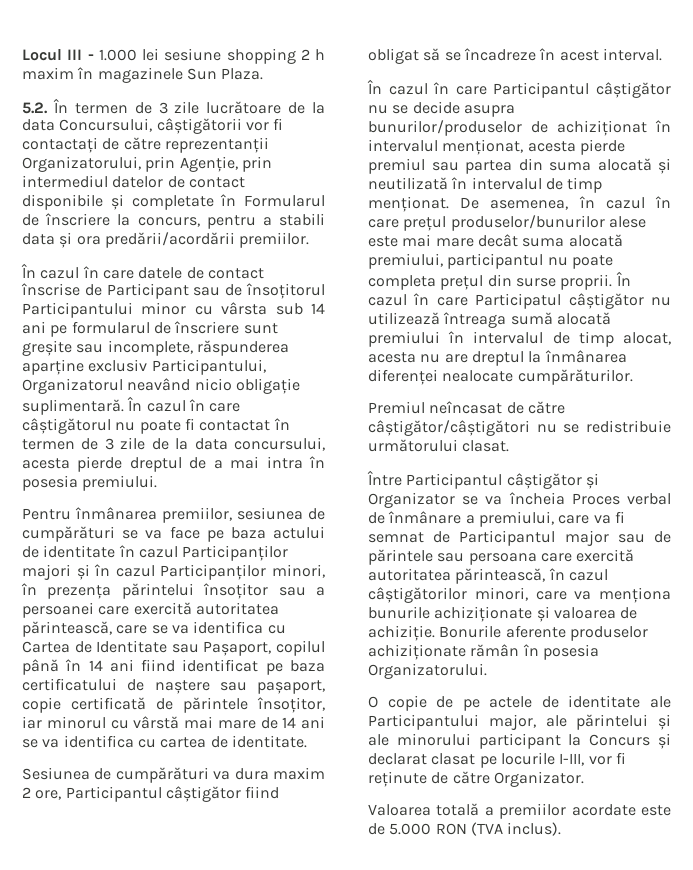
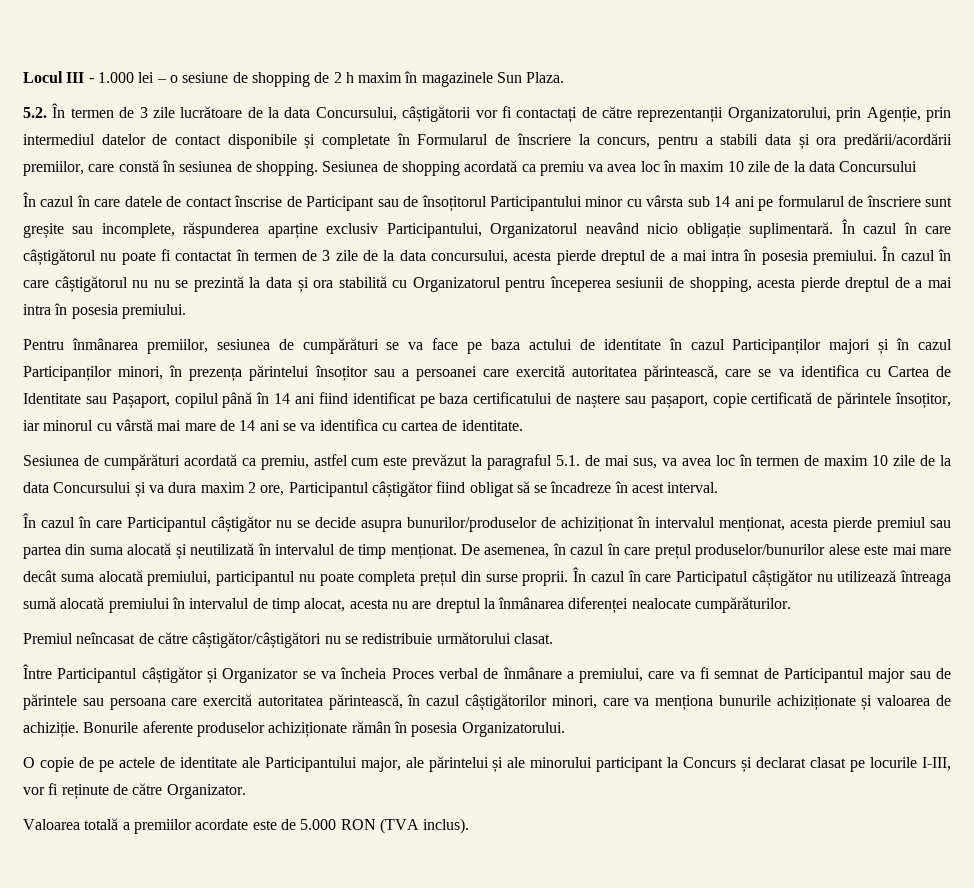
[164,48,296,64] sesiune shopping -> [156,72,330,87] – o sesiune de shopping de
[239,232,310,248] premiilor. -> [23,160,918,176] premiilor, care constă în sesiunea de shopping. Sesiunea de shopping acordată ca premiu va avea loc în maxim 10 zile de la data Concursului
(158, 483) none -> [882,246,951,261] [23,276,953,293] [23,303,186,319] În cazul în care câștigătorul nu nu se prezintă la data și ora stabilită cu Organizatorul pentru începerea sesiunii de shopping, acesta pierde dreptul de a mai intra în posesia premiului.
(209, 775) none -> [183,454,951,470] [23,482,146,498] acordată ca premiu, astfel cum este prevăzut la paragraful 5.1. de mai sus, va avea loc în termen de maxim 10 zile de la data Concursului și

